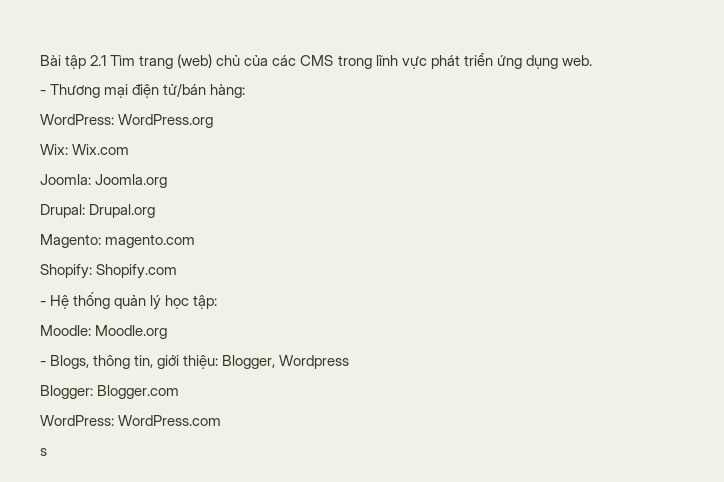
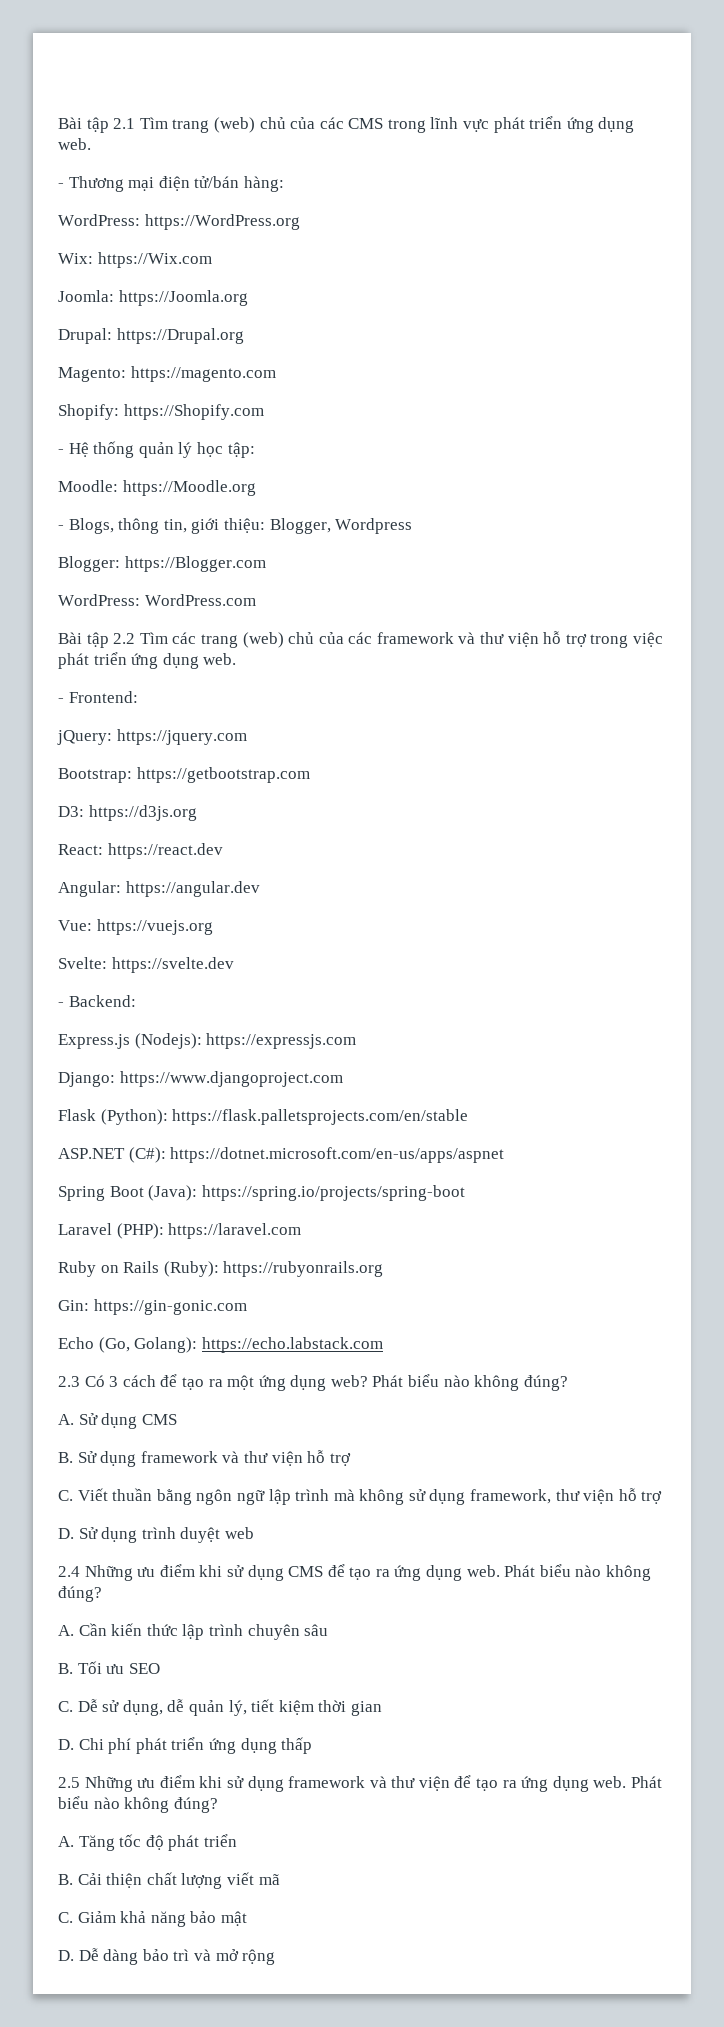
[118,114,214,128] WordPress.org -> [144,214,300,230] https://WordPress.org
[72,144,130,155] Wix.com -> [97,252,212,268] https://Wix.com
[95,174,168,188] Joomla.org -> [118,290,248,306] https://Joomla.org
[89,204,156,218] Drupal.org -> [116,328,244,344] https://Drupal.org
[105,234,196,248] magento.com -> [130,366,276,382] https://magento.com
[96,264,178,279] Shopify.com -> [123,404,264,420] https://Shopify.com
[95,325,168,339] Moodle.org -> [122,480,256,496] https://Moodle.org
[97,385,180,399] Blogger.com -> [124,556,266,572] https://Blogger.com
[40,448,47,456] s -> [58,631,664,648] [58,652,237,669] [58,691,138,703] [57,729,247,745] [58,767,310,783] [58,805,197,821] [58,843,223,859] [58,881,260,897] [58,919,213,935] [58,957,234,973] [58,995,136,1007] [58,1033,357,1049] [58,1071,343,1087] [58,1109,469,1125] [58,1147,505,1163] [58,1185,465,1201] [58,1223,302,1239] [58,1261,384,1277] [58,1299,247,1315] [58,1337,383,1353] [58,1374,568,1391] [58,1413,177,1429] [58,1450,351,1467] [58,1488,663,1505] [58,1527,254,1543] [58,1564,652,1581] [58,1586,102,1602] [58,1623,329,1640] [58,1661,160,1674] [58,1699,382,1716] [58,1737,313,1754] [58,1775,663,1792] [58,1796,218,1813] [58,1834,237,1851] [58,1872,280,1889] [58,1911,247,1927] [58,1948,276,1965] Bài tập 2.2 Tìm các trang (web) chủ của các framework và thư viện hỗ trợ trong việc phát triển ứng dụng web. // - Frontend: // jQuery: https://jquery.com // Bootstrap: https://getbootstrap.com // D3: https://d3js.org // React: https://react.dev // Angular: https://angular.dev // Vue: https://vuejs.org // Svelte: https://svelte.dev // - Backend: // Express.js (Nodejs): https://expressjs.com // Django: https://www.djangoproject.com // Flask (Python): https://flask.palletsprojects.com/en/stable // ASP.NET (C#): https://dotnet.microsoft.com/en-us/apps/aspnet // Spring Boot (Java): https://spring.io/projects/spring-boot // Laravel (PHP): https://laravel.com // Ruby on Rails (Ruby): https://rubyonrails.org // Gin: https://gin-gonic.com // Echo (Go, Golang): https://echo.labstack.com // 2.3 Có 3 cách để tạo ra một ứng dụng web? Phát biểu nào không đúng? // A. Sử dụng CMS // B. Sử dụng framework và thư viện hỗ trợ // C. Viết thuần bằng ngôn ngữ lập trình mà không sử dụng framework, thư viện hỗ trợ // D. Sử dụng trình duyệt web // 2.4 Những ưu điểm khi sử dụng CMS để tạo ra ứng dụng web. Phát biểu nào không đúng? // A. Cần kiến thức lập trình chuyên sâu // B. Tối ưu SEO // C. Dễ sử dụng, dễ quản lý, tiết kiệm thời gian // D. Chi phí phát triển ứng dụng thấp // 2.5 Những ưu điểm khi sử dụng framework và thư viện để tạo ra ứng dụng web. Phát biểu nào không đúng? // A. Tăng tốc độ phát triển // B. Cải thiện chất lượng viết mã // C. Giảm khả năng bảo mật // D. Dễ dàng bảo trì và mở rộng

